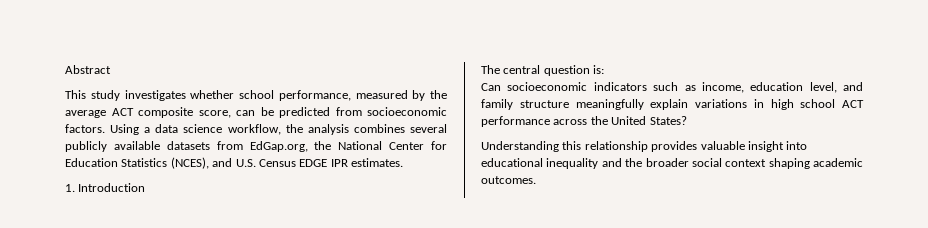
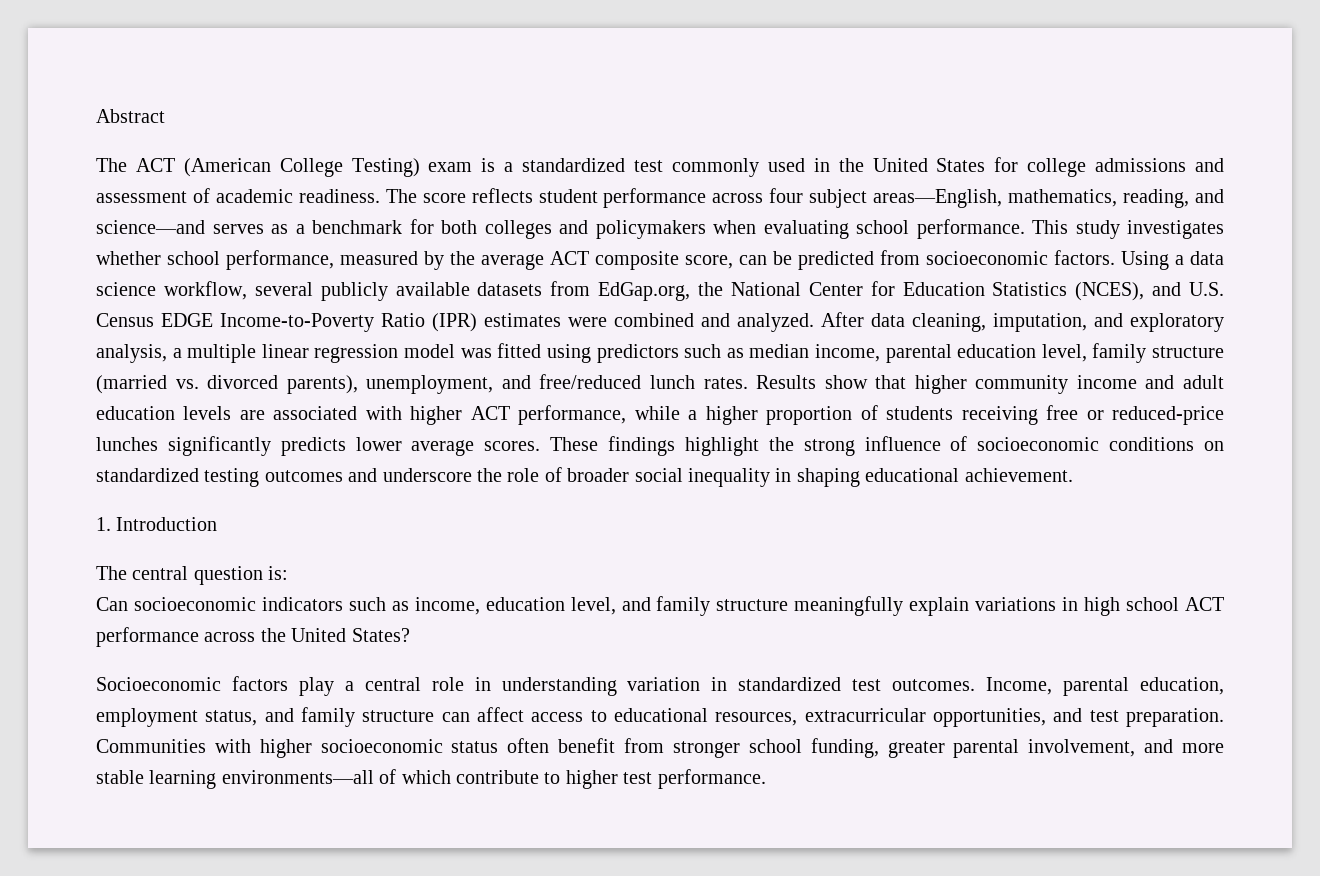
(111, 69) none -> [96,157,1224,177] [96,188,1224,208] [96,219,1025,239] The ACT (American College Testing) exam is a standardized test commonly used in the United States for college admissions and assessment of academic readiness. The score reflects student performance across four subject areas—English, mathematics, reading, and science—and serves as a benchmark for both colleges and policymakers when evaluating school performance.
[285,124,405,135] the analysis combines -> (247, 290) none
[330,158,403,167] IPR estimates. -> [220,312,1224,332] [96,343,1224,363] [96,374,1224,394] [96,405,1225,425] [96,436,1224,456] [96,467,1073,487] Income-to-Poverty Ratio (IPR) estimates were combined and analyzed. After data cleaning, imputation, and exploratory analysis, a multiple linear regression model was fitted using predictors such as median income, parental education level, family structure (married vs. divorced parents), unemployment, and free/reduced lunch rates. Results show that higher community income and adult education levels are associated with higher ACT performance, while a higher proportion of students receiving free or reduced-price lunches significantly predicts lower average scores. These findings highlight the strong influence of socioeconomic conditions on standardized testing outcomes and underscore the role of broader social inequality in shaping educational achievement.
[481,141,808,152] [481,158,863,169] [481,176,536,184] Understanding this relationship provides valuable insight into educational inequality and the broader social context shaping academic outcomes. -> [96,676,1224,696] [96,707,1224,727] [96,738,1224,758] [96,769,766,789] Socioeconomic factors play a central role in understanding variation in standardized test outcomes. Income, parental education, employment status, and family structure can affect access to educational resources, extracurricular opportunities, and test preparation. Communities with higher socioeconomic status often benefit from stronger school funding, greater parental involvement, and more stable learning environments—all of which contribute to higher test performance.

